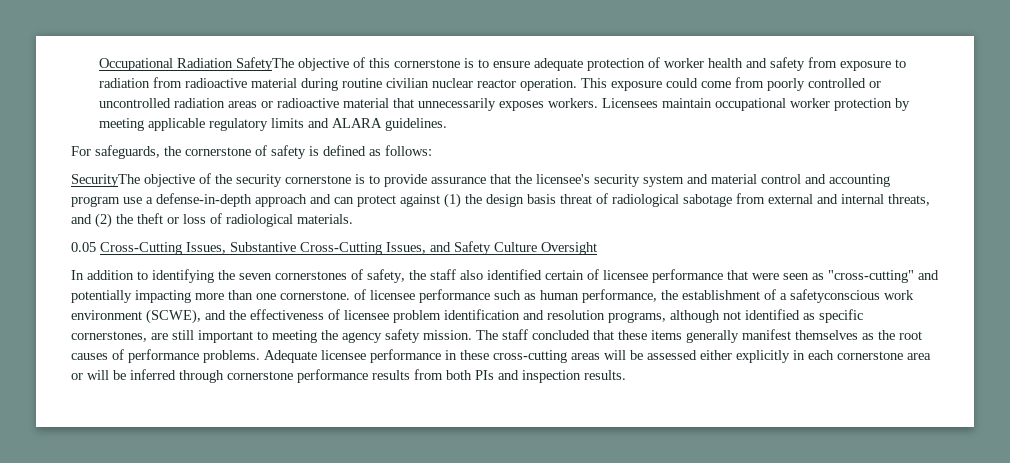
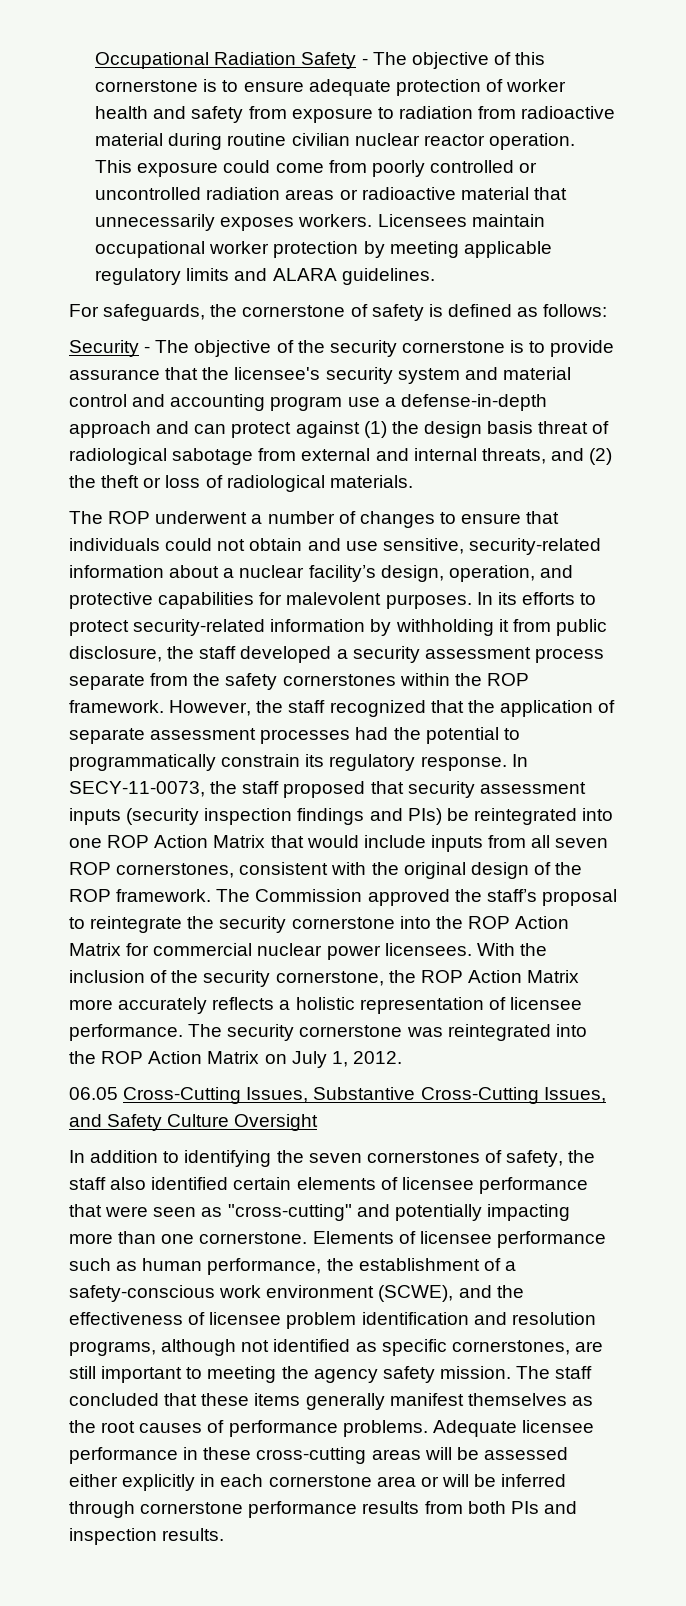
[236,57,295,71] SafetyThe -> [301,52,407,69] Safety - The
[71,174,140,187] SecurityThe -> [69,340,190,357] Security - The
[71,242,96,252] 0.05 -> [69,511,560,528] [69,538,601,555] [69,565,573,582] [69,592,597,609] [69,619,607,636] [69,646,604,663] [69,673,529,690] [69,700,616,717] [69,727,520,744] [69,754,528,771] [69,781,586,798] [69,808,614,825] [69,835,609,852] [69,862,583,879] [69,889,617,906] [69,916,570,933] [69,943,547,960] [69,970,580,987] [69,997,582,1014] [69,1024,587,1041] [69,1051,402,1068] [69,1087,118,1100] The ROP underwent a number of changes to ensure that individuals could not obtain and use sensitive, security-related information about a nuclear facility’s design, operation, and protective capabilities for malevolent purposes. In its efforts to protect security-related information by withholding it from public disclosure, the staff developed a security assessment process separate from the safety cornerstones within the ROP framework. However, the staff recognized that the application of separate assessment processes had the potential to programmatically constrain its regulatory response. In SECY-11-0073, the staff proposed that security assessment inputs (security inspection findings and PIs) be reintegrated into one ROP Action Matrix that would include inputs from all seven ROP cornerstones, consistent with the original design of the ROP framework. The Commission approved the staff’s proposal to reintegrate the security cornerstone into the ROP Action Matrix for commercial nuclear power licensees. With the inclusion of the security cornerstone, the ROP Action Matrix more accurately reflects a holistic representation of licensee performance. The security cornerstone was reintegrated into the ROP Action Matrix on July 1, 2012. // 06.05
(584, 275) none -> [296,1177,376,1190] elements
(350, 295) none -> [312,1231,394,1244] Elements
[790,289,880,303] safetyconscious -> [69,1285,215,1302] safety-conscious

